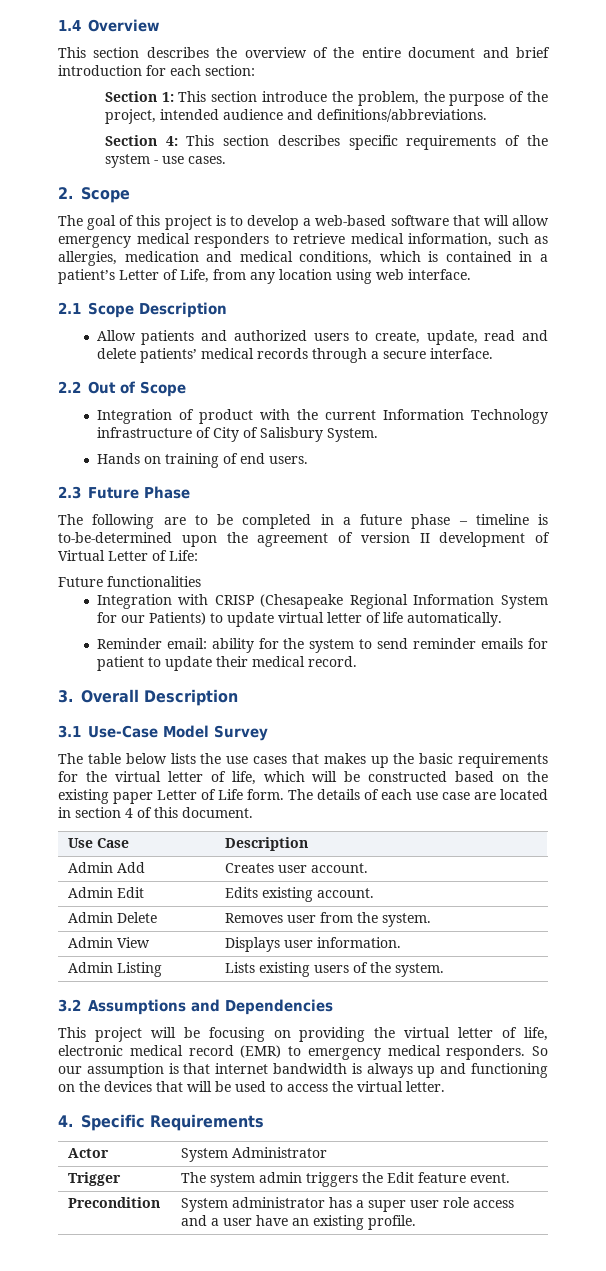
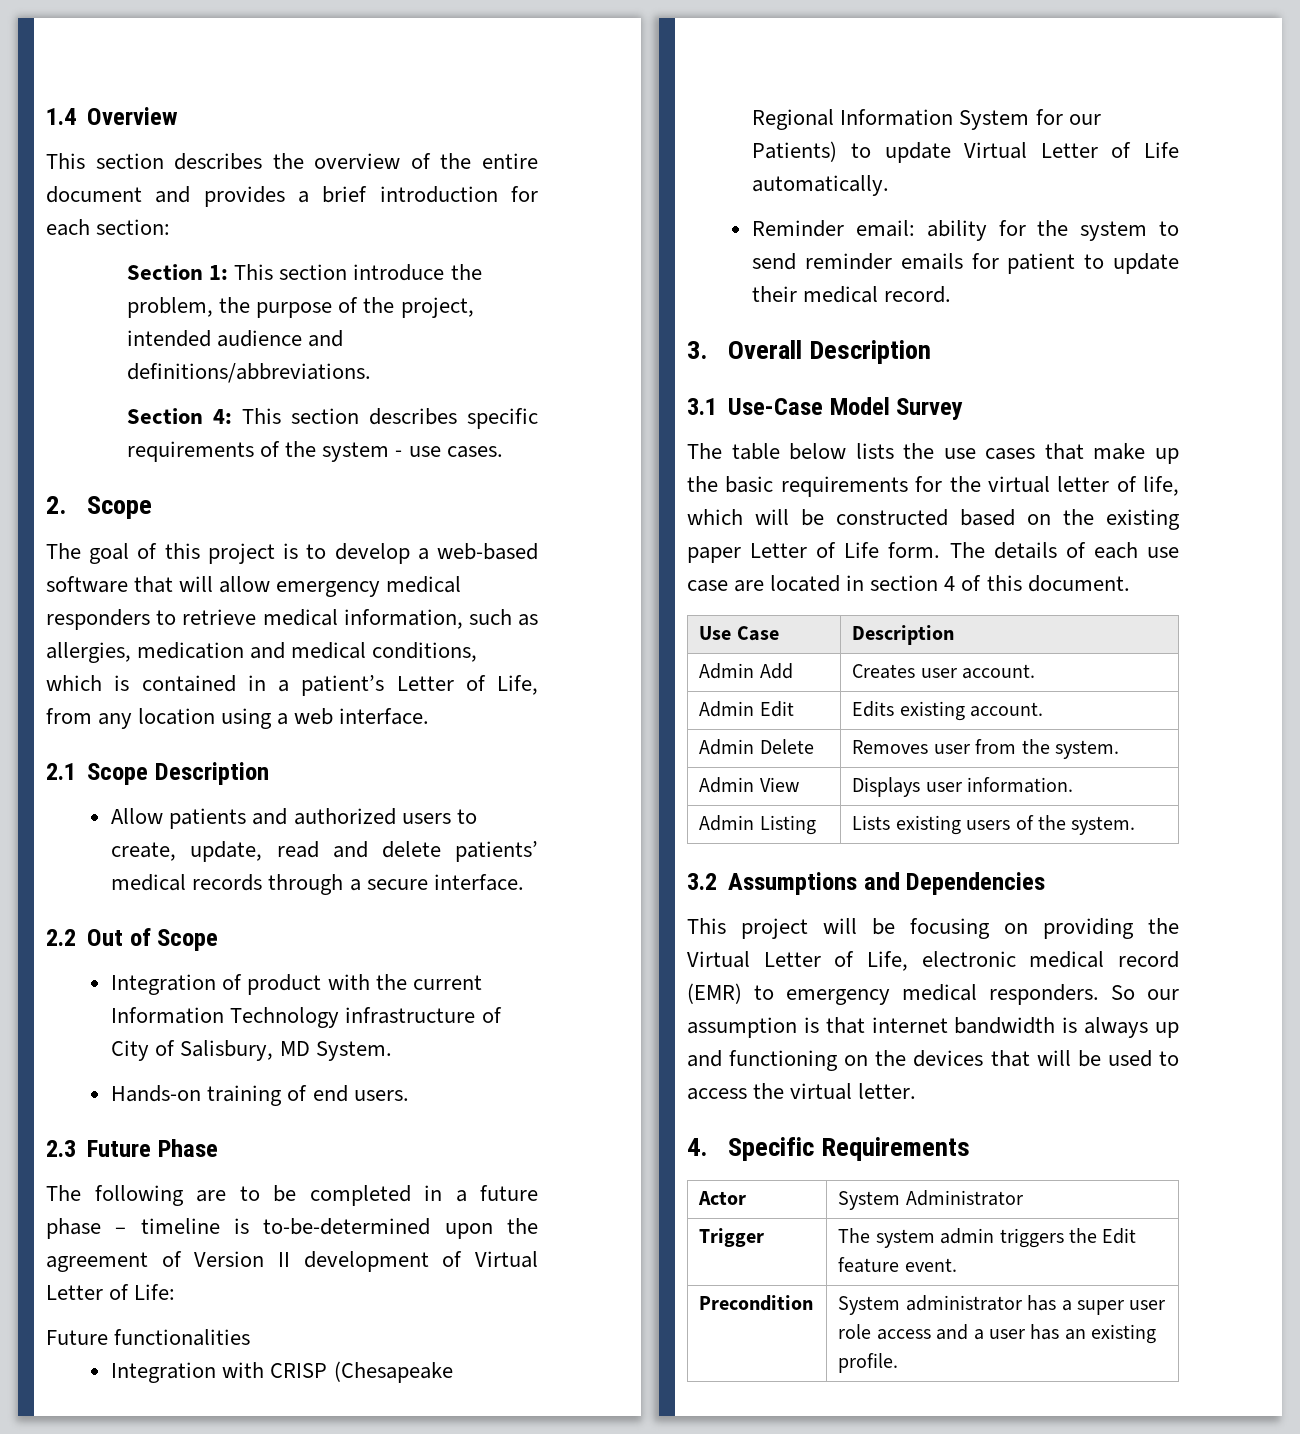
(509, 52) none -> [203,186,309,207] provides a
(372, 276) none -> [277,713,289,725] a
[259,427,323,442] Salisbury -> [180,1040,310,1061] Salisbury, MD
[96,453,161,464] Hands on -> [111,1085,202,1102] Hands-on
[360,532,410,543] version -> [194,1251,265,1267] Version
[277,612,403,623] virtual letter of life -> [964,142,1179,159] Virtual Letter of Life
[323,753,366,764] makes -> [1093,443,1146,460] make
[404,1027,549,1041] virtual letter of life, -> [687,951,908,971] Virtual Letter of Life,
[256,1215,289,1226] have -> [1030,1324,1060,1340] has

